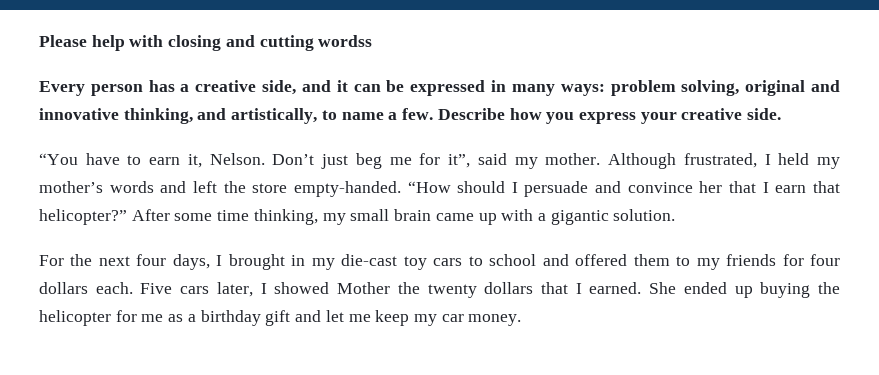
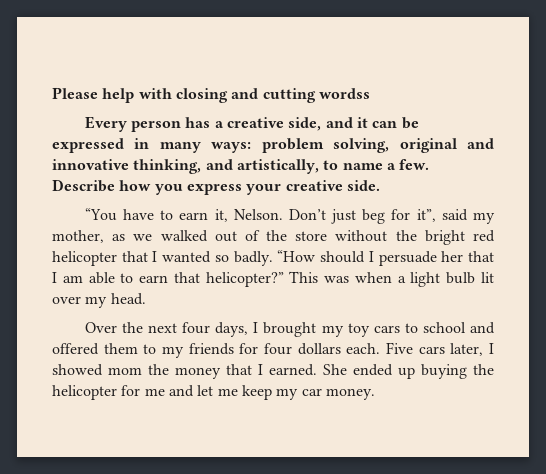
[389,157,412,165] me -> (386, 216) none
[545,153,840,169] [39,181,401,197] mother. Although frustrated, I held my mother’s words and left the store empty-handed. -> [52,230,496,245] [52,251,273,266] mother, as we walked out of the store without the bright red helicopter that I wanted so badly.
[595,181,693,193] and convince -> (437, 258) none
[775,181,840,193] [39,209,676,225] [39,255,64,266] earn that helicopter?” After some time thinking, my small brain came up with a gigantic solution. // For -> [62,271,495,287] [52,293,146,308] [84,322,117,333] am able to earn that helicopter?” This was when a light bulb lit over my head. // Over
[291,254,398,270] in my die-cast -> [321,325,344,337] my
[337,282,534,298] Mother the twenty dollars -> [108,364,221,379] mom the money
[168,310,291,326] as a birthday gift -> (165, 392) none

